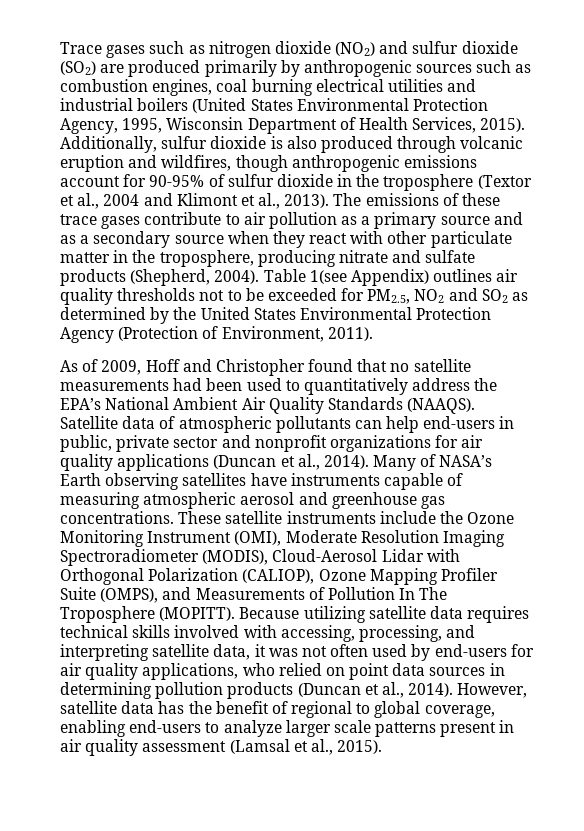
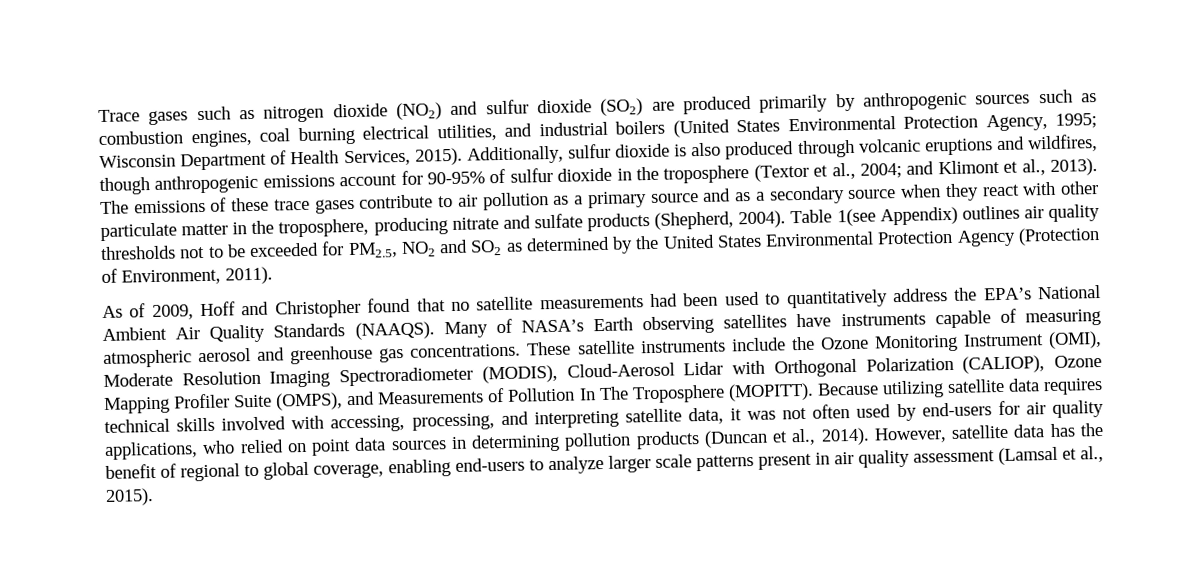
[387,79,443,92] utilities -> [436,124,497,142] utilities,
[122,118,163,133] 1995, -> [1055,113,1097,129] 1995;
[60,155,124,172] eruption -> [924,138,993,156] eruptions
[103,194,140,206] 2004 -> [859,162,902,179] 2004;
[60,416,515,433] [60,435,484,452] [60,454,369,471] Satellite data of atmospheric pollutants can help end-users in public, private sector and nonprofit organizations for air quality applications (Duncan et al., 2014). -> (435, 330) none

